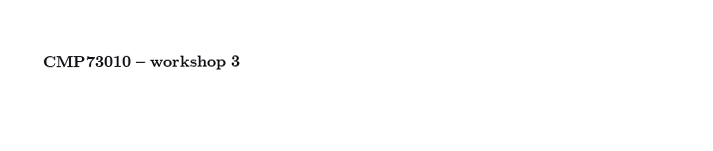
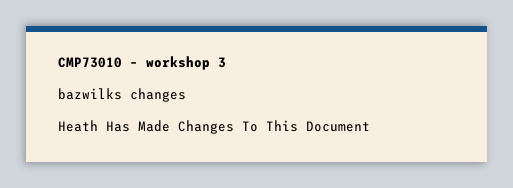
(240, 61) none -> [58,88,186,102] [58,120,370,134] // bazwilks changes // Heath Has Made Changes To This Document

